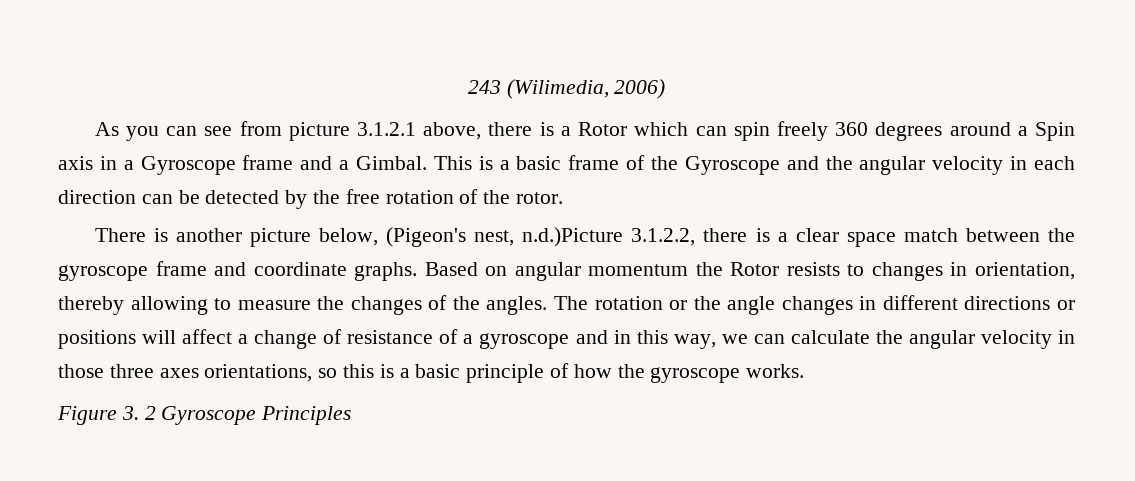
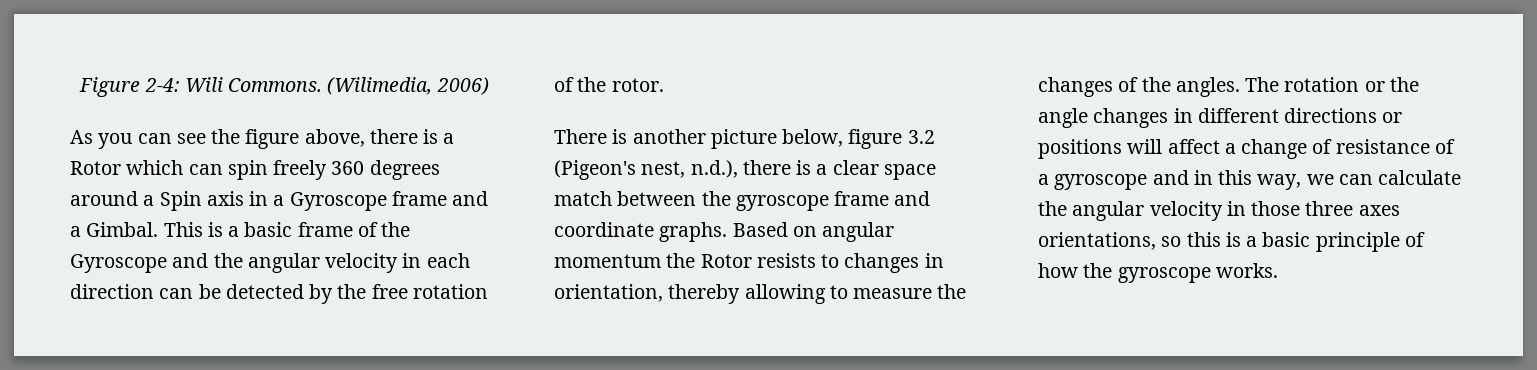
[467,80,501,94] 243 -> [79,77,323,97] Figure 2-4: Wili Commons.
[239,121,416,141] from picture 3.1.2.1 -> [211,129,300,149] the figure
[386,227,696,247] (Pigeon's nest, n.d.)Picture 3.1.2.2, -> [848,129,935,149] [554,160,738,180] figure 3.2 (Pigeon's nest, n.d.),
[57,406,352,425] // Figure 3. 2 Gyroscope Principles -> (1278, 270) none

